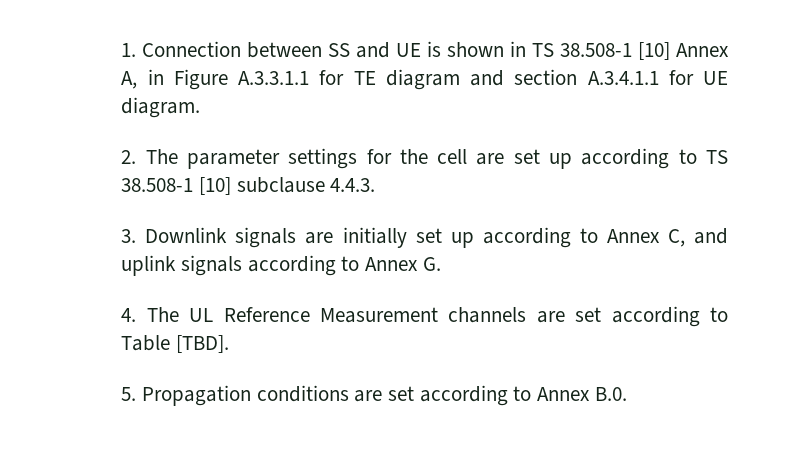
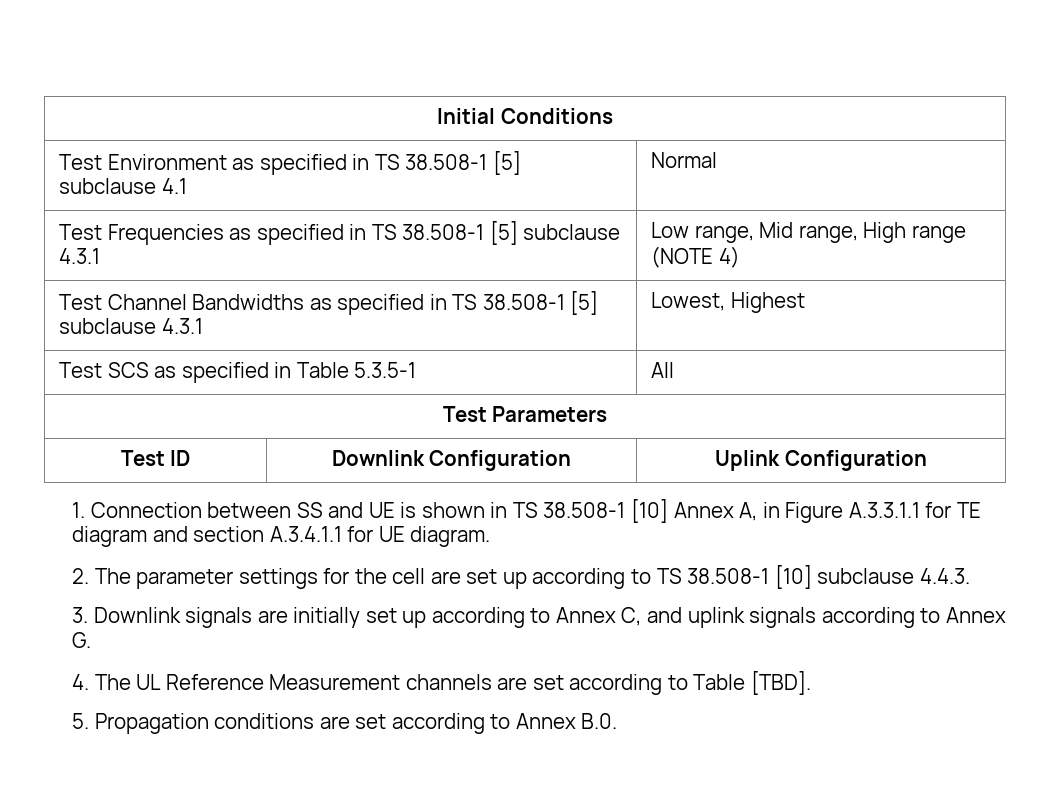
(121, 50) none -> [437,108,613,124] [59,151,521,175] [59,178,187,194] [651,152,718,168] [59,221,621,245] [59,248,101,264] [651,222,966,243] [651,246,740,268] [59,291,599,315] [59,318,203,334] [651,292,805,313] [59,362,417,383] [651,362,675,378] [442,406,608,422] [120,450,191,466] [331,450,572,471] [715,450,927,471] Initial Conditions // Test Environment as specified in TS 38.508-1 [5] subclause 4.1 | Normal // Test Frequencies as specified in TS 38.508-1 [5] subclause 4.3.1 | Low range, Mid range, High range (NOTE 4) // Test Channel Bandwidths as specified in TS 38.508-1 [5] subclause 4.3.1 | Lowest, Highest // Test SCS as specified in Table 5.3.5-1 | All // Test Parameters // Test ID | Downlink Configuration | Uplink Configuration //

